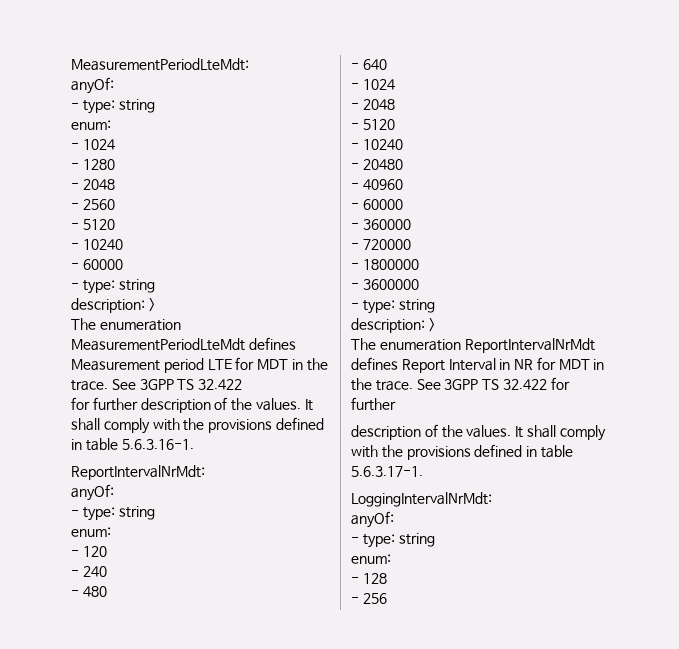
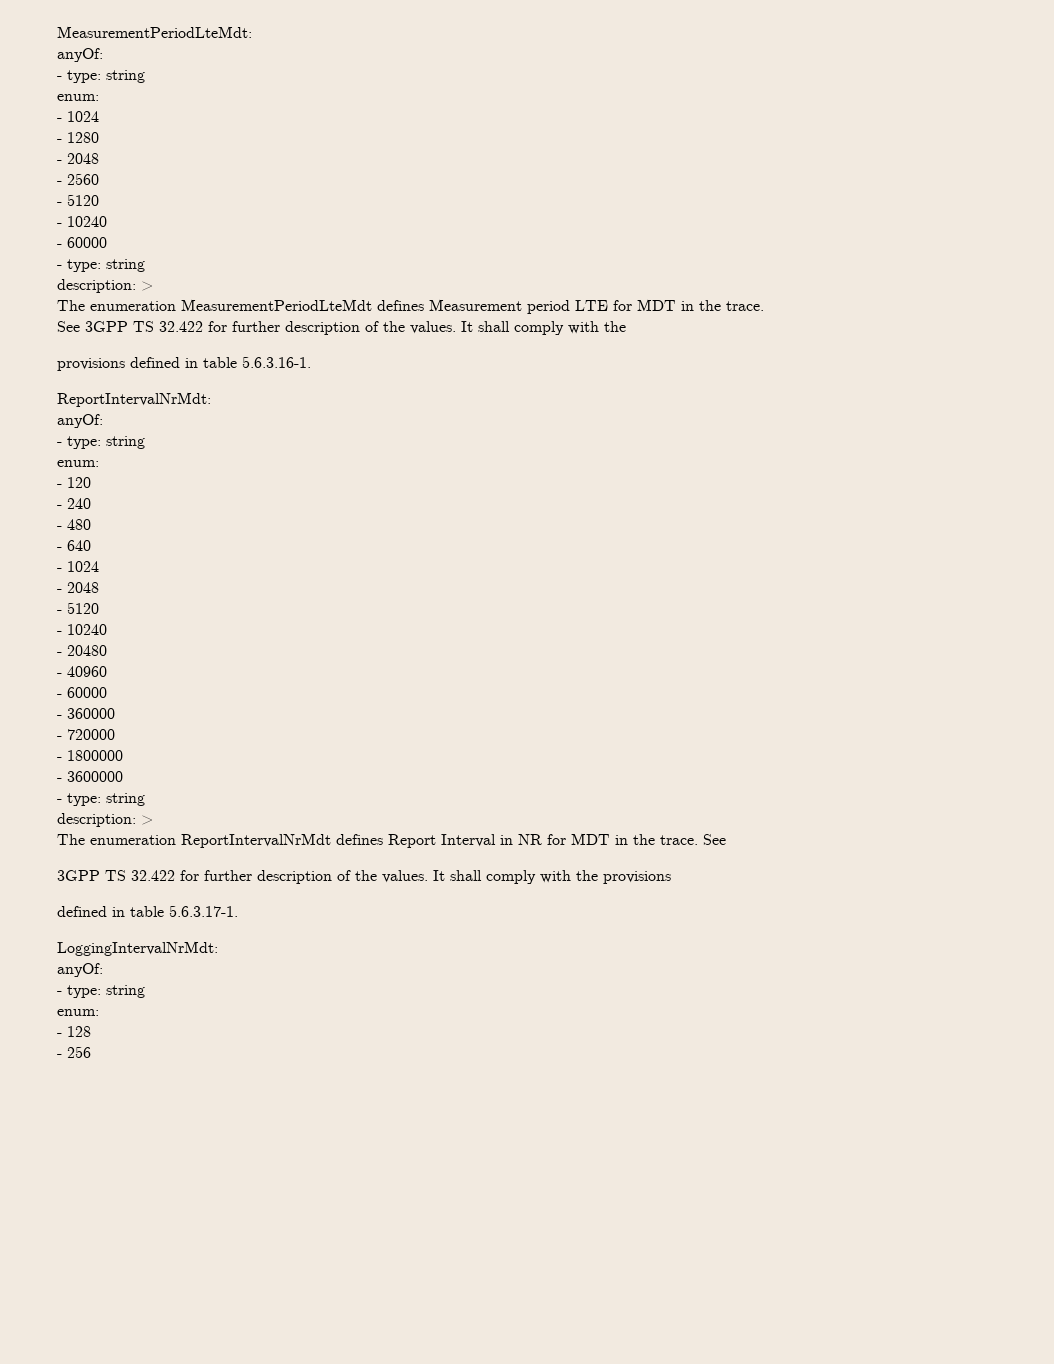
[111,379,243,390] See 3GPP TS 32.422 // -> [57,321,203,332] // See 3GPP TS 32.422
(205, 424) none -> (626, 326) //
[444,377,570,390] [351,397,396,411] 3GPP TS 32.422 for further // -> [57,870,252,881] // 3GPP TS 32.422 for further
(471, 453) none -> (671, 877) //

